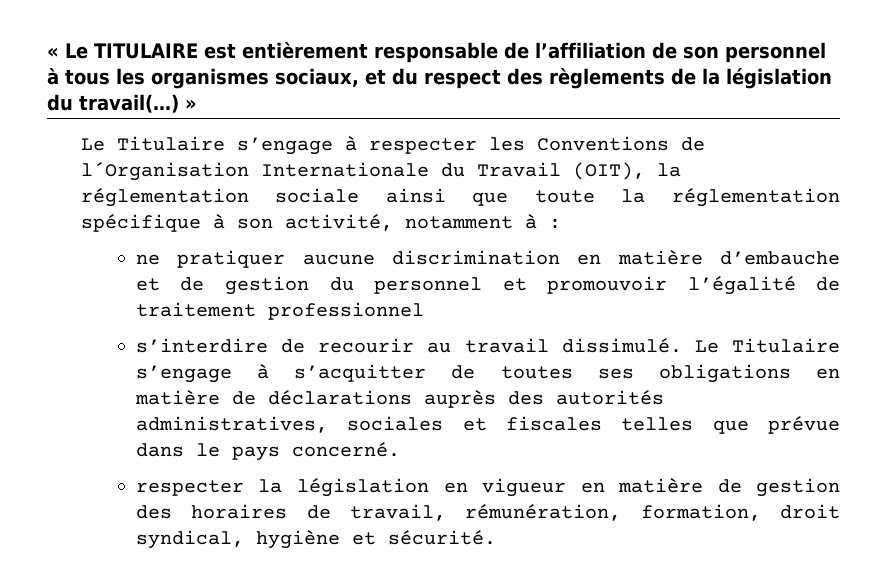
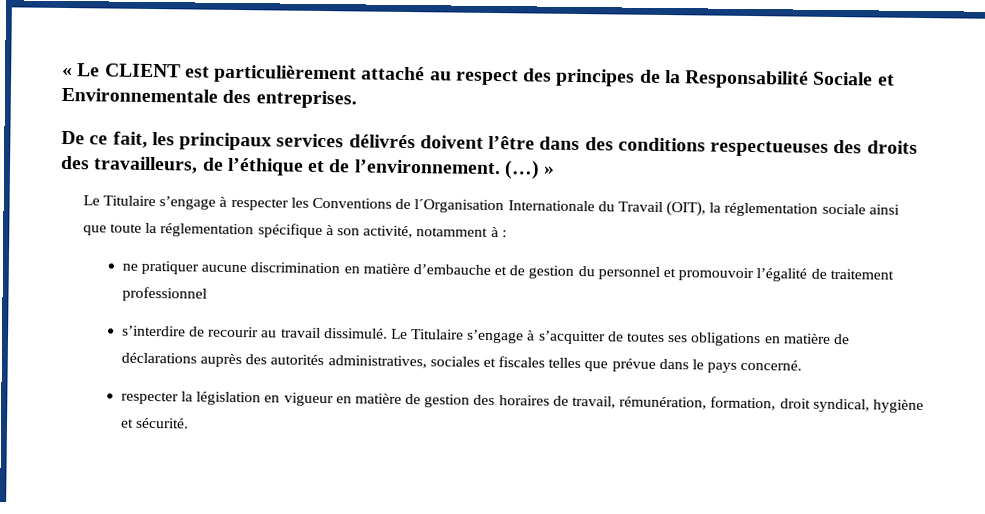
[94,42,826,63] [47,68,418,89] TITULAIRE est entièrement responsable de l’affiliation de son personnel à tous les organismes sociaux, et du -> [104,63,452,84] CLIENT est particulièrement attaché au
[549,68,665,89] règlements -> [556,68,636,87] principes
[726,68,832,89] [47,94,179,113] législation du travail(…) -> [684,70,895,89] [61,87,357,109] [61,130,918,157] [61,155,540,180] Responsabilité Sociale et Environnementale des entreprises. // De ce fait, les principaux services délivrés doivent l’être dans des conditions respectueuses des droits des travailleurs, de l’éthique et de l’environnement. (…)

